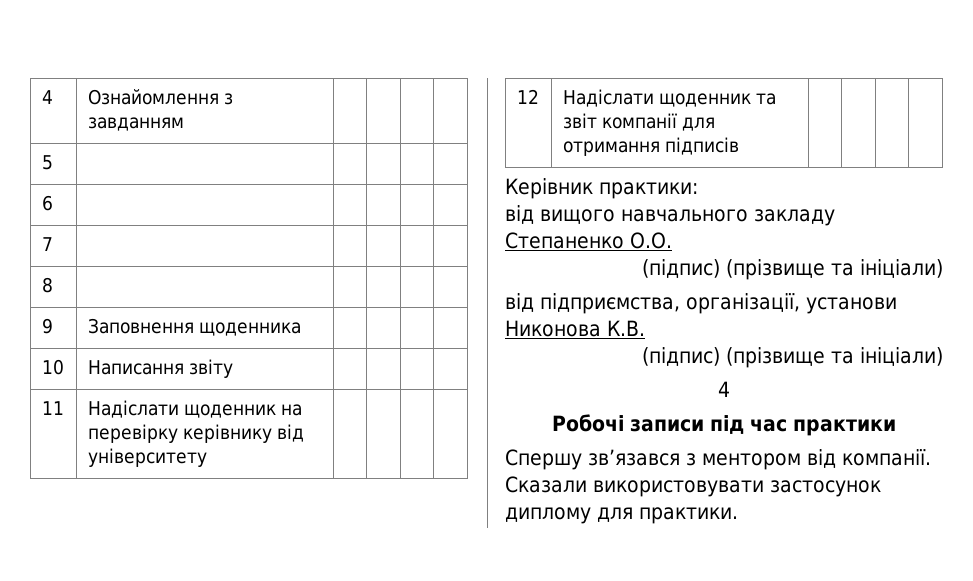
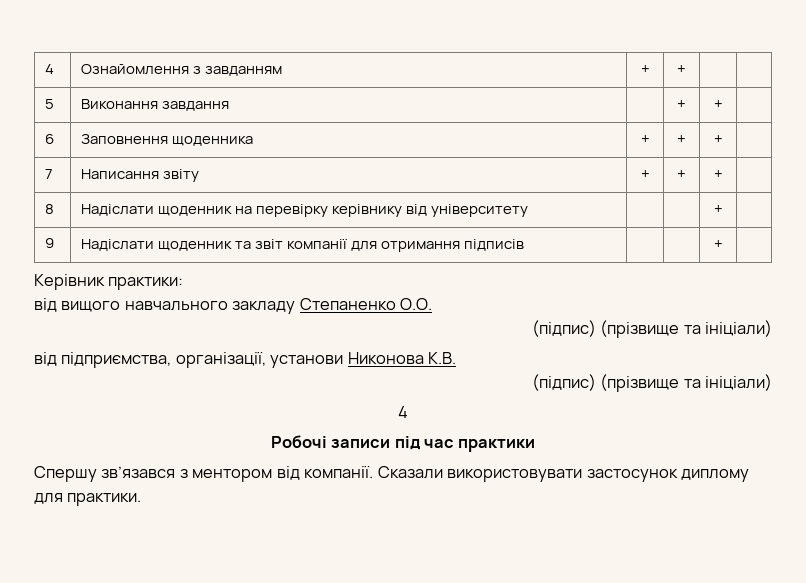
(184, 124) | -> [640,65,650,74] [677,65,686,74] + | +
[41,195,53,211] [41,237,53,251] [41,277,53,293] [41,318,53,334] [87,318,301,336] [41,359,64,375] [87,359,233,378] [41,401,64,415] | | | | // 6 | | | | | // 7 | | | | | // 8 | | | | | // 9 | Заповнення щоденника | | | | // 10 | Написання звіту | | | | // 11 -> [80,99,229,111] [677,100,686,109] [713,100,723,109] [44,134,54,144] [80,134,253,146] [640,135,650,144] [677,135,686,144] [713,135,723,144] [44,169,53,179] [80,169,199,182] [640,170,650,179] [677,170,686,179] [713,170,723,179] [44,204,54,214] Виконання завдання | | + | + | // 6 | Заповнення щоденника | + | + | + | // 7 | Написання звіту | + | + | + | // 8
[516,89,539,104] | // 12 -> [713,205,723,214] [44,238,54,249] + | // 9
(739, 146) none -> [713,240,723,249] +

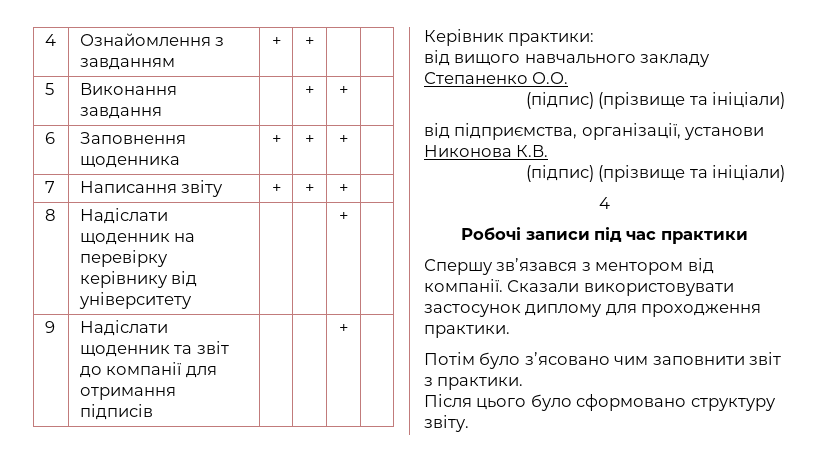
(283, 244) none -> [79,366,102,378] до
[67,493,142,506] практики. -> [641,304,762,317] [424,325,510,338] [424,352,782,369] [424,377,524,390] [424,394,776,411] [424,415,469,432] проходження практики. // Потім було з’ясовано чим заповнити звіт з практики. // Після цього було сформовано структуру звіту.

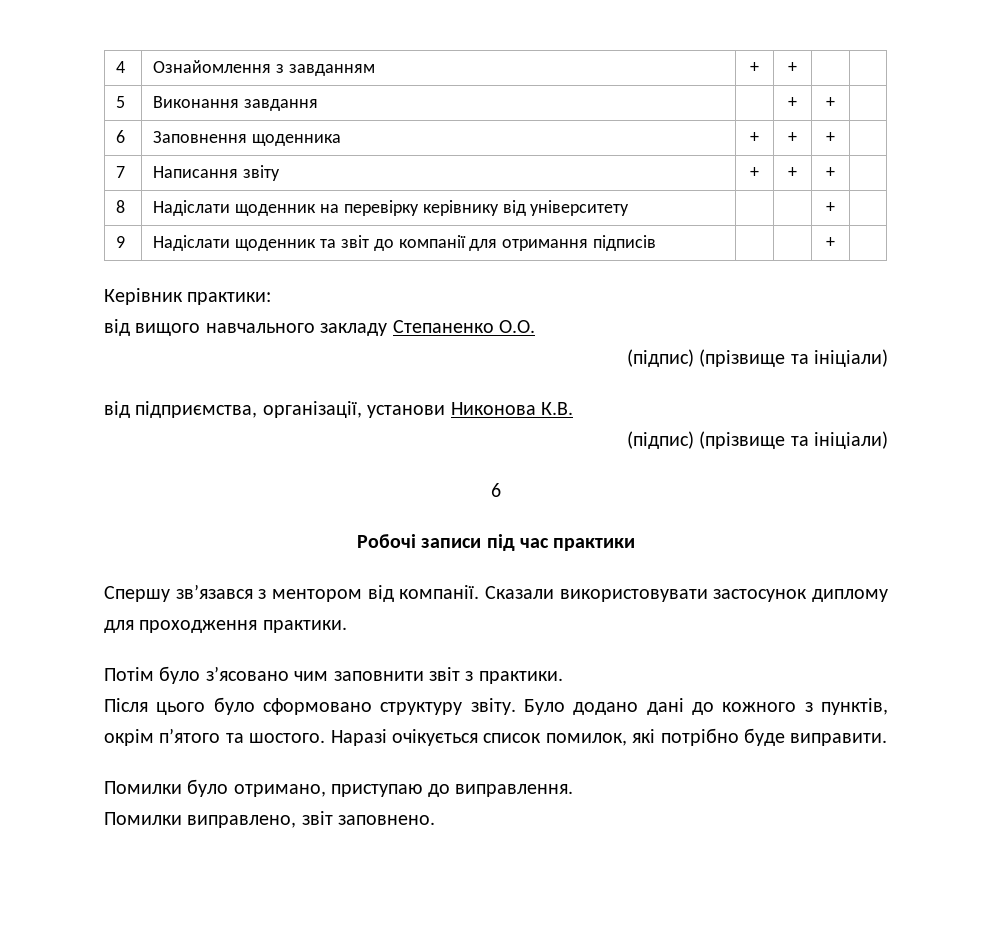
[599,197,610,209] 4 -> [491,483,501,497] 6
(469, 423) none -> [524,698,889,715] [104,728,888,746] [104,779,573,797] [104,811,436,828] Було додано дані до кожного з пунктів, окрім п’ятого та шостого. Наразі очікується список помилок, які потрібно буде виправити. // Помилки було отримано, приступаю до виправлення. // Помилки виправлено, звіт заповнено.

